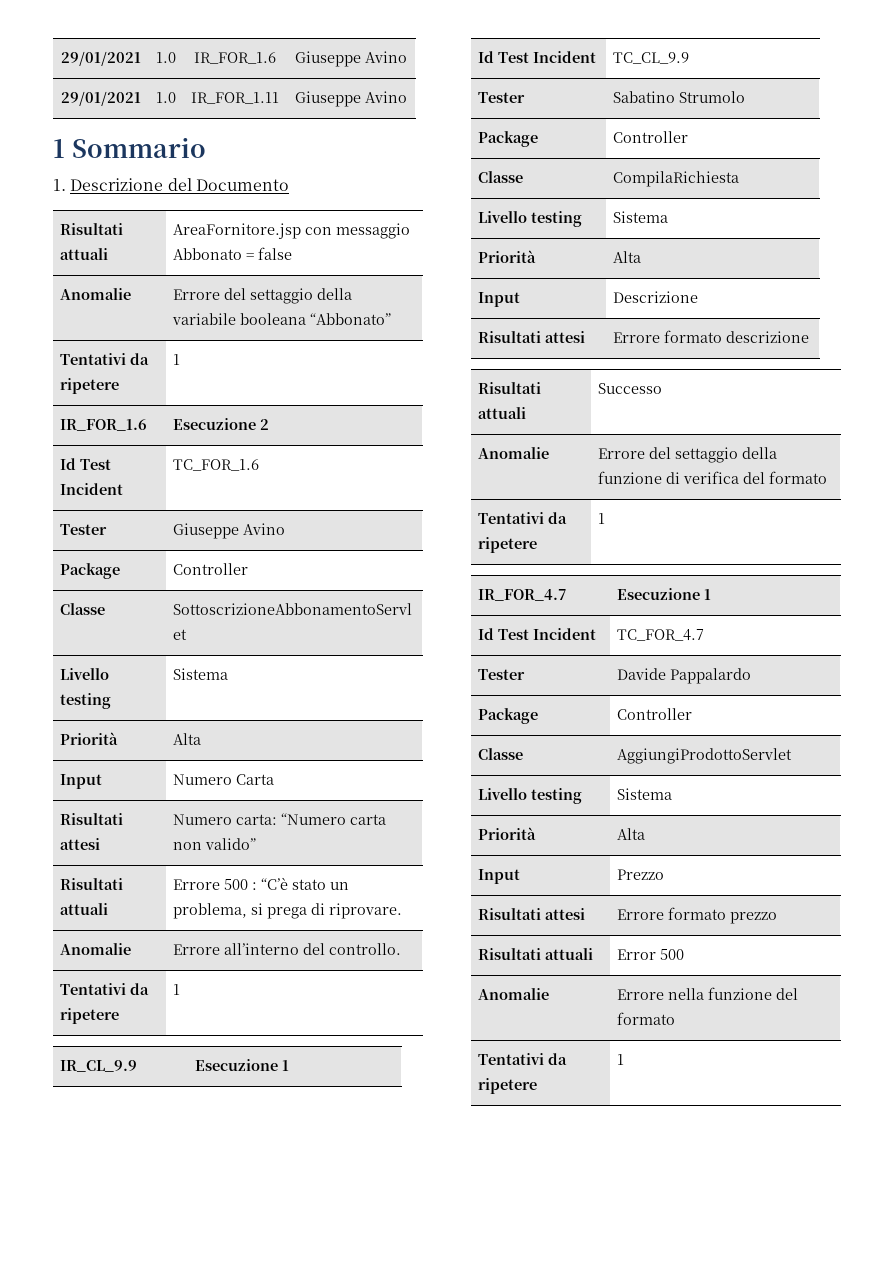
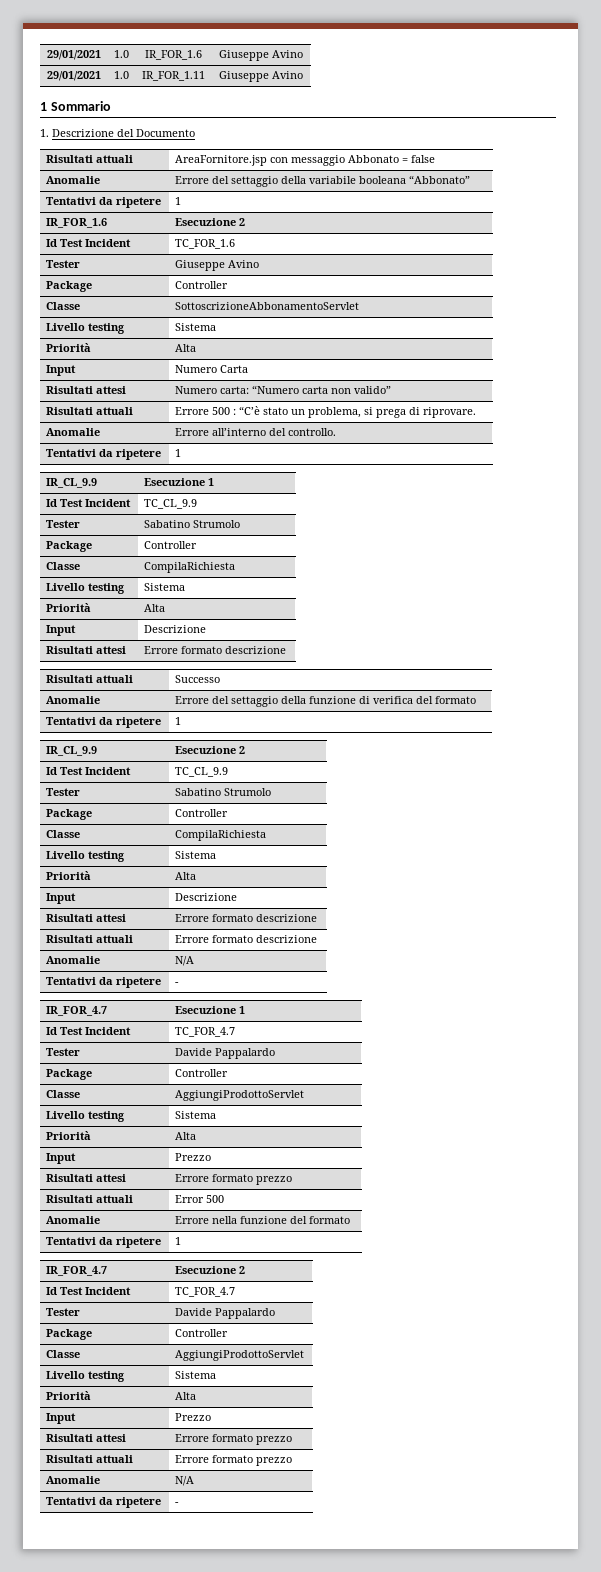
(606, 518) none -> [46,746,98,756] [175,746,246,754] [46,767,132,775] [175,767,229,777] [46,788,81,796] [175,788,272,796] [46,809,93,820] [175,809,229,817] [46,830,81,838] [175,830,267,841] [46,851,126,862] [175,851,217,859] [46,871,92,880] [175,872,197,880] [46,893,77,904] [175,893,238,901] [46,914,127,922] [175,914,318,922] [46,935,134,943] [175,935,318,943] [46,956,101,964] [175,956,195,966] [46,977,162,988] [175,982,180,985] // IR_CL_9.9 | Esecuzione 2 // Id Test Incident | TC_CL_9.9 // Tester | Sabatino Strumolo // Package | Controller // Classe | CompilaRichiesta // Livello testing | Sistema // Priorità | Alta // Input | Descrizione // Risultati attesi | Errore formato descrizione // Risultati attuali | Errore formato descrizione // Anomalie | N/A // Tentativi da ripetere | -
(625, 1059) none -> [46,1266,108,1276] [175,1266,246,1274] [46,1287,132,1295] [175,1287,236,1297] [46,1308,81,1316] [175,1308,276,1319] [46,1329,93,1340] [175,1329,229,1337] [46,1350,81,1358] [175,1350,305,1361] [46,1371,126,1382] [175,1371,217,1379] [46,1391,92,1400] [175,1392,197,1400] [46,1413,77,1424] [175,1413,212,1421] [46,1434,127,1442] [175,1434,293,1445] [46,1455,134,1463] [175,1455,293,1466] [46,1476,101,1484] [175,1476,195,1486] [46,1497,162,1508] [175,1502,180,1505] // IR_FOR_4.7 | Esecuzione 2 // Id Test Incident | TC_FOR_4.7 // Tester | Davide Pappalardo // Package | Controller // Classe | AggiungiProdottoServlet // Livello testing | Sistema // Priorità | Alta // Input | Prezzo // Risultati attesi | Errore formato prezzo // Risultati attuali | Errore formato prezzo // Anomalie | N/A // Tentativi da ripetere | -

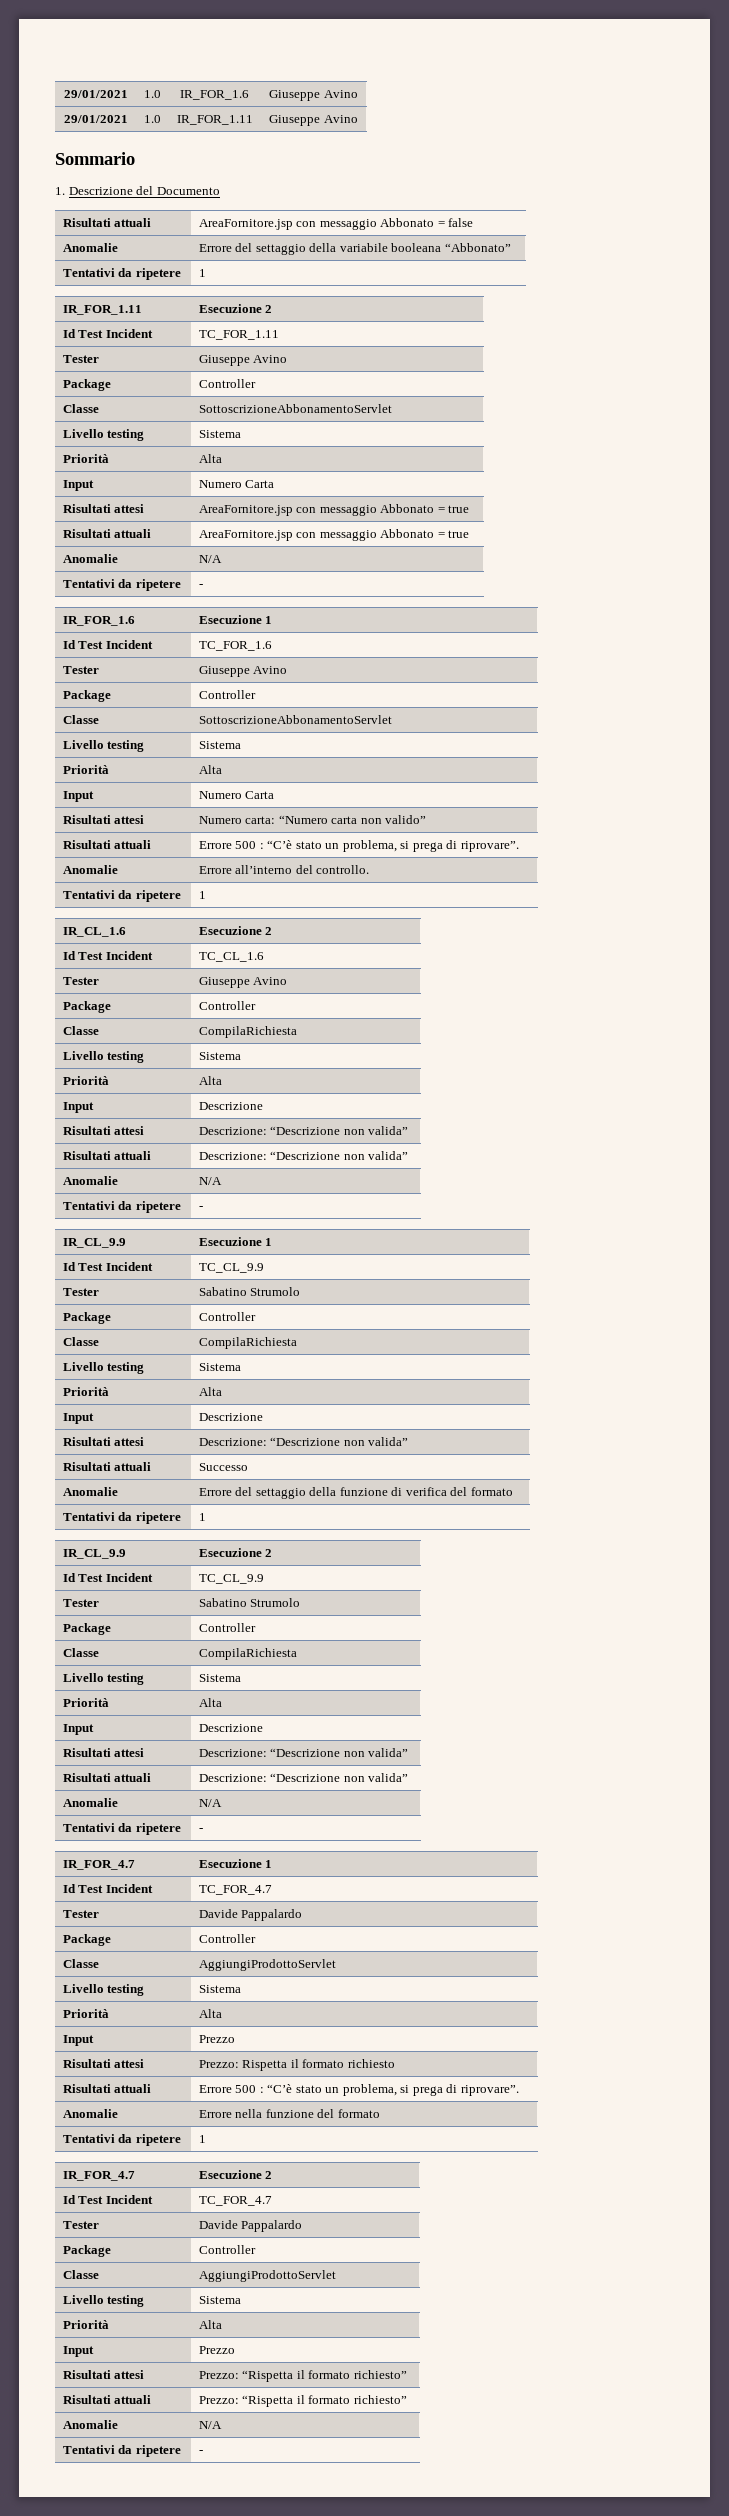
[40,102,47,111] 1 -> (358, 119) none
(182, 201) none -> [62,305,142,315] [198,304,273,313] [62,329,153,338] [198,330,279,340] [62,355,99,363] [198,355,288,366] [62,379,111,391] [198,379,256,388] [62,404,99,413] [198,404,392,413] [62,429,145,441] [198,430,241,438] [62,454,109,463] [198,454,222,463] [62,480,94,491] [198,480,275,488] [62,504,145,513] [198,504,470,516] [62,529,152,538] [198,529,470,541] [62,554,118,563] [198,555,222,563] [62,579,181,591] [198,584,203,588] // IR_FOR_1.11 | Esecuzione 2 // Id Test Incident | TC_FOR_1.11 // Tester | Giuseppe Avino // Package | Controller // Classe | SottoscrizioneAbbonamentoServlet // Livello testing | Sistema // Priorità | Alta // Input | Numero Carta // Risultati attesi | AreaFornitore.jsp con messaggio Abbonato = true // Risultati attuali | AreaFornitore.jsp con messaggio Abbonato = true // Anomalie | N/A // Tentativi da ripetere | -
[239,218,246,226] 2 -> [265,616,273,624] 1
[423,407,477,418] riprovare. -> [460,841,519,852] riprovare”.
(182, 453) none -> [62,927,126,937] [198,926,273,935] [62,951,153,960] [198,952,264,962] [62,977,99,985] [198,977,288,988] [62,1001,111,1013] [198,1001,256,1010] [62,1026,99,1035] [198,1026,297,1038] [62,1051,145,1063] [198,1052,241,1060] [62,1076,109,1085] [198,1076,222,1085] [62,1102,94,1113] [198,1102,263,1110] [62,1126,145,1135] [198,1126,409,1135] [62,1151,152,1160] [198,1151,409,1160] [62,1176,118,1185] [198,1177,222,1185] [62,1201,181,1213] [198,1206,203,1210] // IR_CL_1.6 | Esecuzione 2 // Id Test Incident | TC_CL_1.6 // Tester | Giuseppe Avino // Package | Controller // Classe | CompilaRichiesta // Livello testing | Sistema // Priorità | Alta // Input | Descrizione // Risultati attesi | Descrizione: “Descrizione non valida” // Risultati attuali | Descrizione: “Descrizione non valida” // Anomalie | N/A // Tentativi da ripetere | -
[144,646,287,654] Errore formato descrizione -> [198,1437,409,1446] Descrizione: “Descrizione non valida”
[175,914,318,922] [46,935,134,943] [175,935,318,943] Errore formato descrizione // Risultati attuali | Errore formato descrizione -> [198,1748,409,1757] [62,1773,152,1782] [198,1773,409,1782] Descrizione: “Descrizione non valida” // Risultati attuali | Descrizione: “Descrizione non valida”
[175,1174,293,1185] [46,1195,134,1203] [175,1195,225,1203] Errore formato prezzo // Risultati attuali | Error 500 -> [198,2059,395,2071] [62,2084,152,2093] [198,2084,519,2096] Prezzo: Rispetta il formato richiesto // Risultati attuali | Errore 500 : “C’è stato un problema, si prega di riprovare”.
[175,1434,293,1445] [46,1455,134,1463] [175,1455,293,1466] Errore formato prezzo // Risultati attuali | Errore formato prezzo -> [198,2370,407,2382] [62,2395,152,2404] [198,2395,407,2407] Prezzo: “Rispetta il formato richiesto” // Risultati attuali | Prezzo: “Rispetta il formato richiesto”

